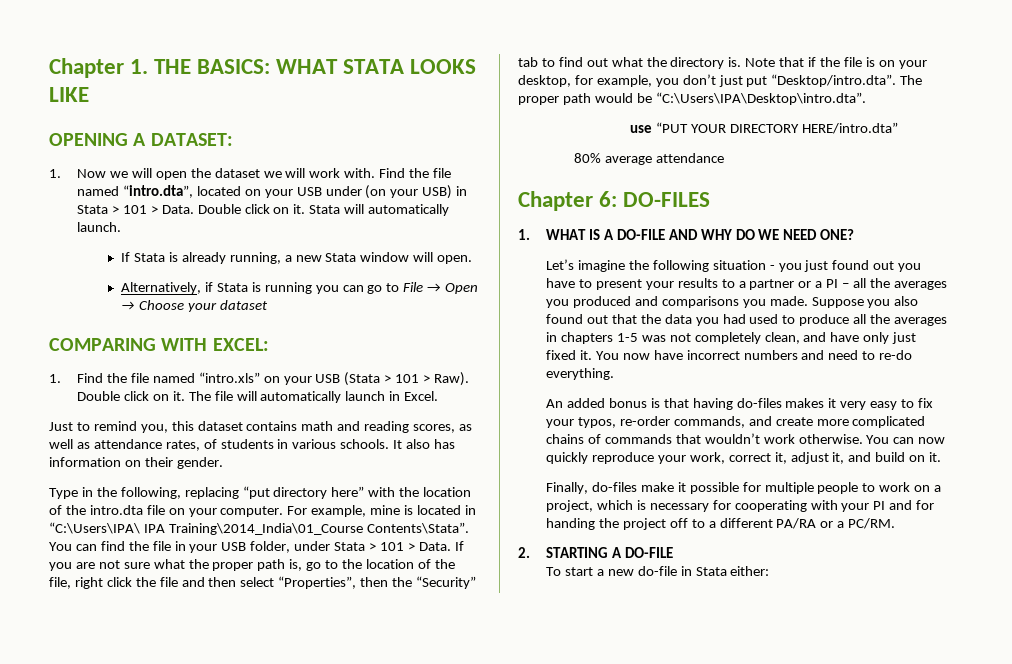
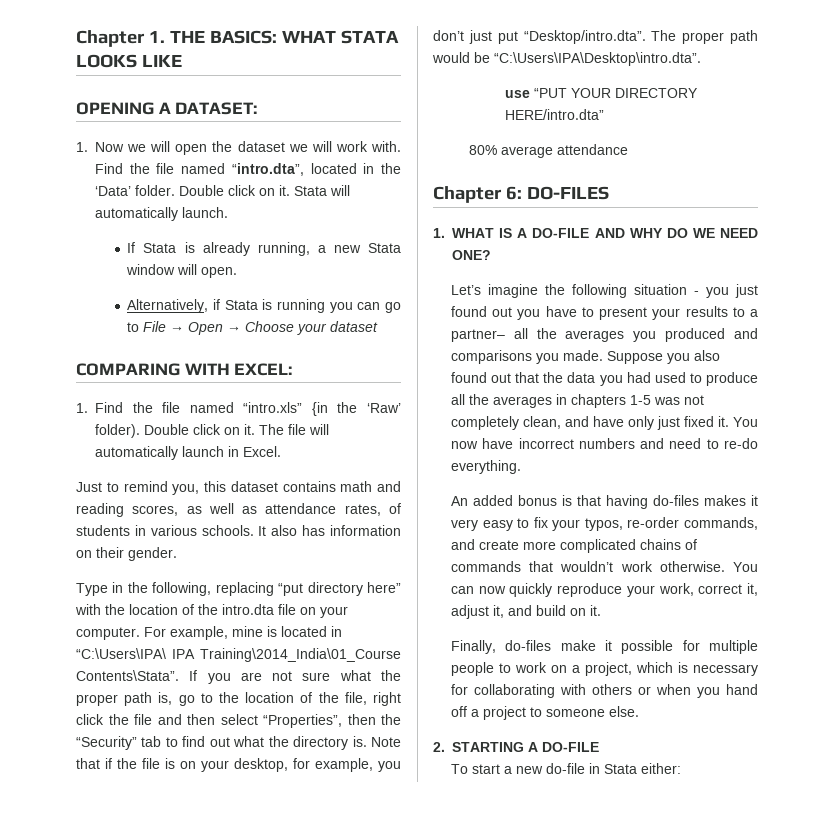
[244,185,468,199] [77,205,194,214] on your USB under (on your USB) in Stata > 101 > Data. -> [363,163,401,174] [95,185,175,196] in the ‘Data’ folder.
[263,372,470,386] on your USB (Stata > 101 > Raw). -> [311,402,401,416] [95,424,140,438] {in the ‘Raw’ folder).
[49,541,451,553] You can find the file in your USB folder, under Stata > 101 > Data. -> (179, 675) none
[749,279,850,290] partner or a PI – -> [450,329,505,342] partner–
[734,500,935,512] [546,518,896,530] cooperating with your PI and for handing the project off to a different PA/RA or a PC/RM. -> [473,684,758,698] [450,706,639,720] collaborating with others or when you hand off a project to someone else.

